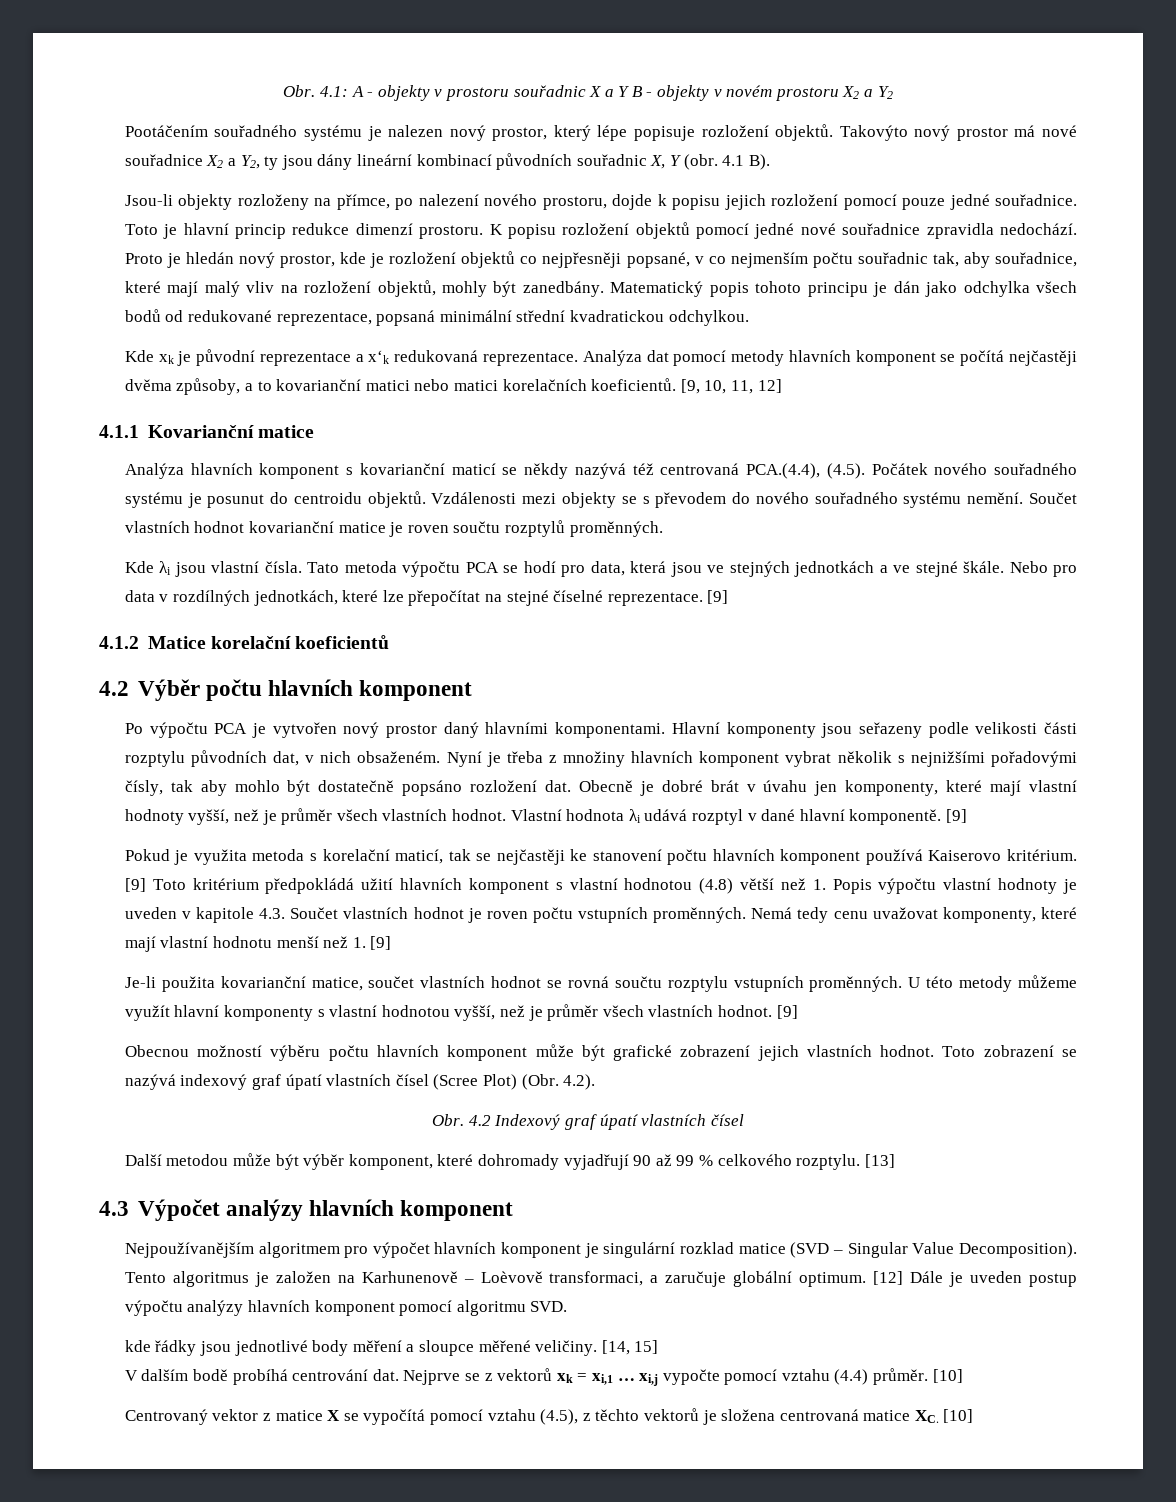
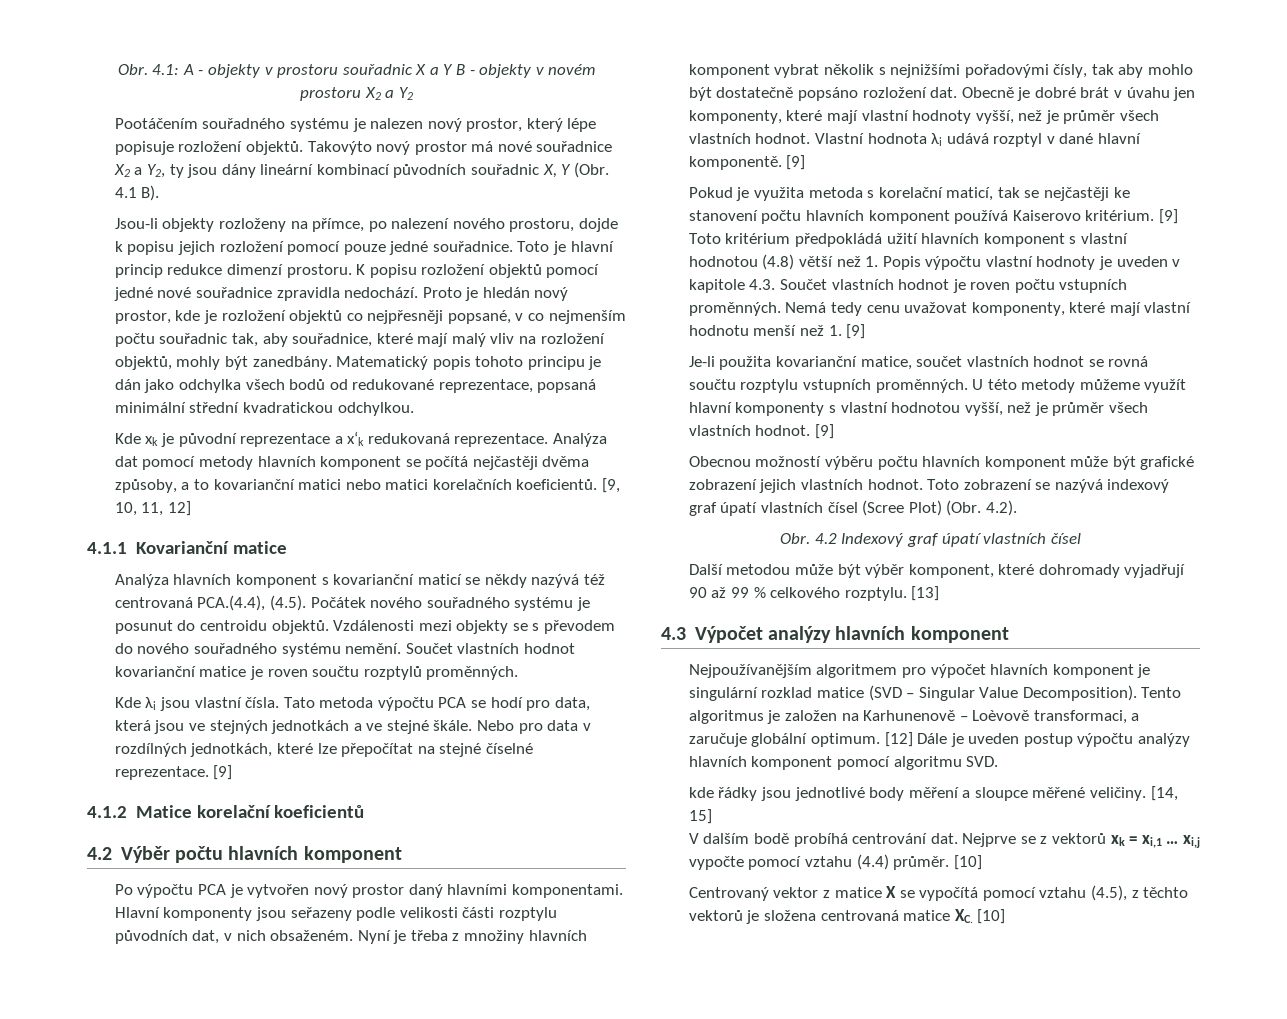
[683,154,718,170] (obr. -> [573,162,609,178] (Obr.

